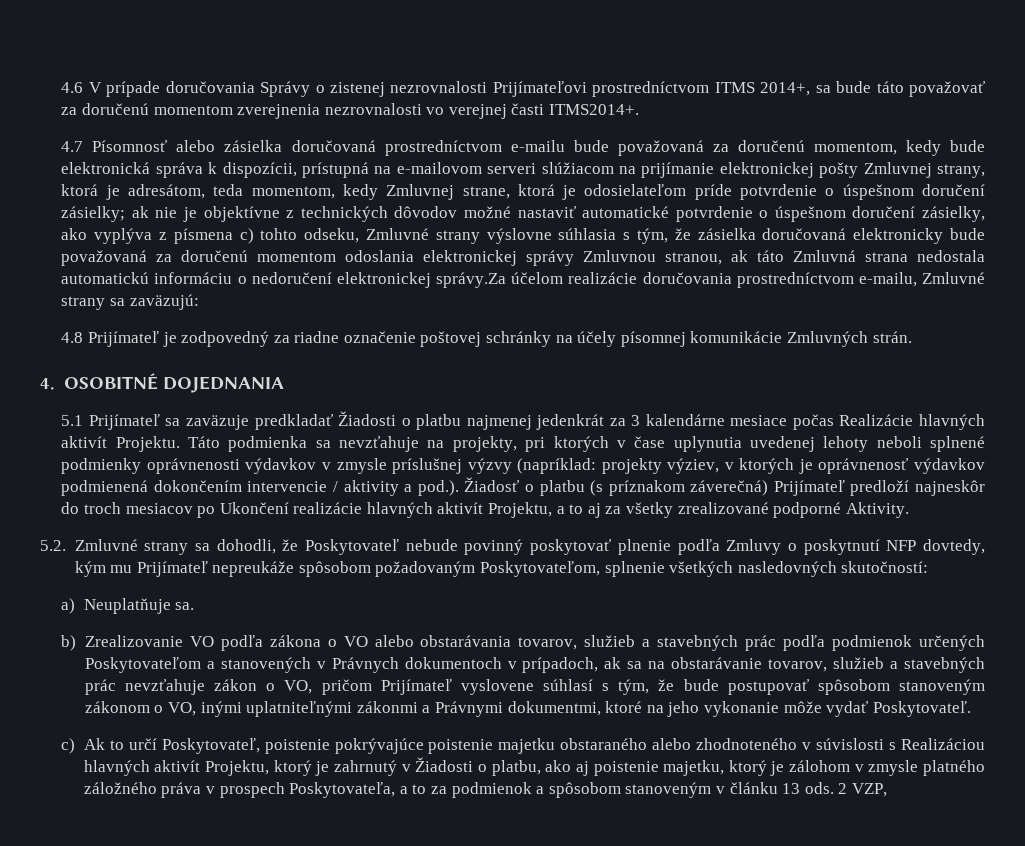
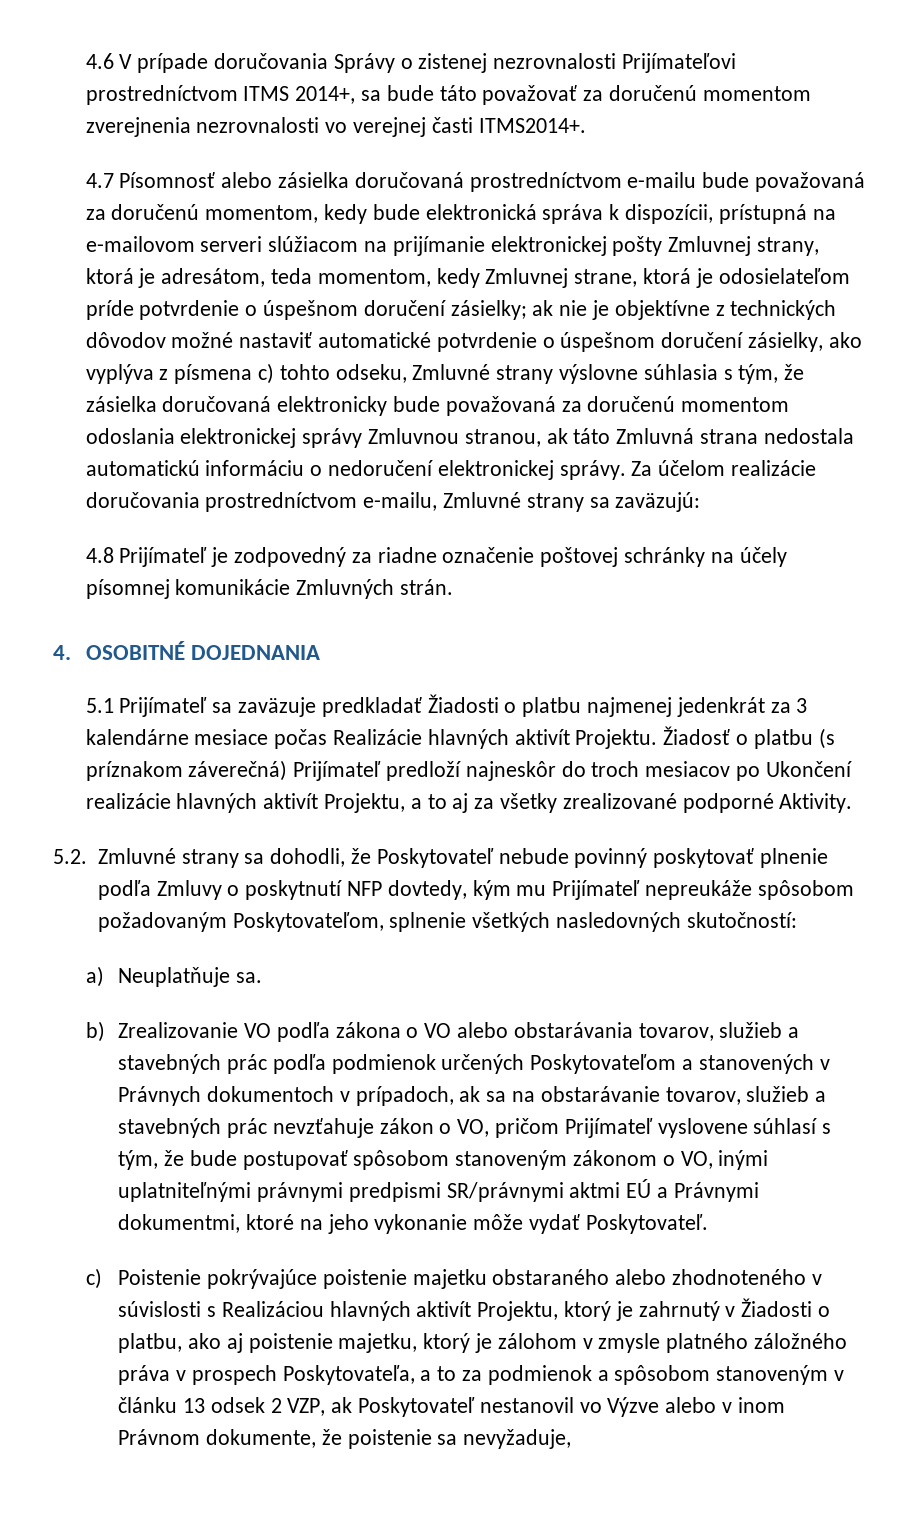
[436,272,507,288] správy.Za -> [559,460,653,480] správy. Za
[188,436,985,452] [61,458,985,474] [61,480,459,496] Táto podmienka sa nevzťahuje na projekty, pri ktorých v čase uplynutia uvedenej lehoty neboli splnené podmienky oprávnenosti výdavkov v zmysle príslušnej výzvy (napríklad: projekty výziev, v ktorých je oprávnenosť výdavkov podmienená dokončením intervencie / aktivity a pod.). -> (658, 739) none
[356,701,418,713] zákonmi -> [256,1179,652,1202] právnymi predpismi SR/právnymi aktmi EÚ
[83,738,330,754] Ak to určí Poskytovateľ, poistenie -> [118,1269,202,1285] Poistenie
[804,782,834,794] ods. -> [210,1397,265,1413] odsek
(887, 790) none -> [331,1397,785,1417] [118,1429,572,1449] ak Poskytovateľ nestanovil vo Výzve alebo v inom Právnom dokumente, že poistenie sa nevyžaduje,

